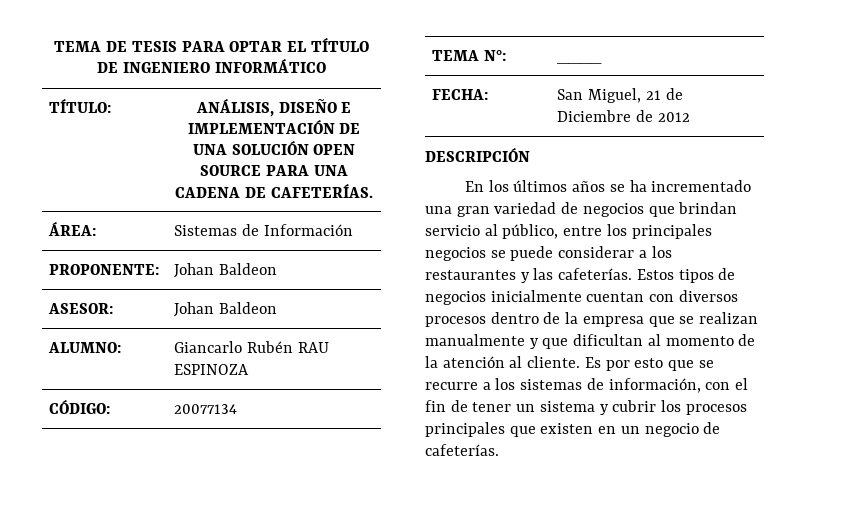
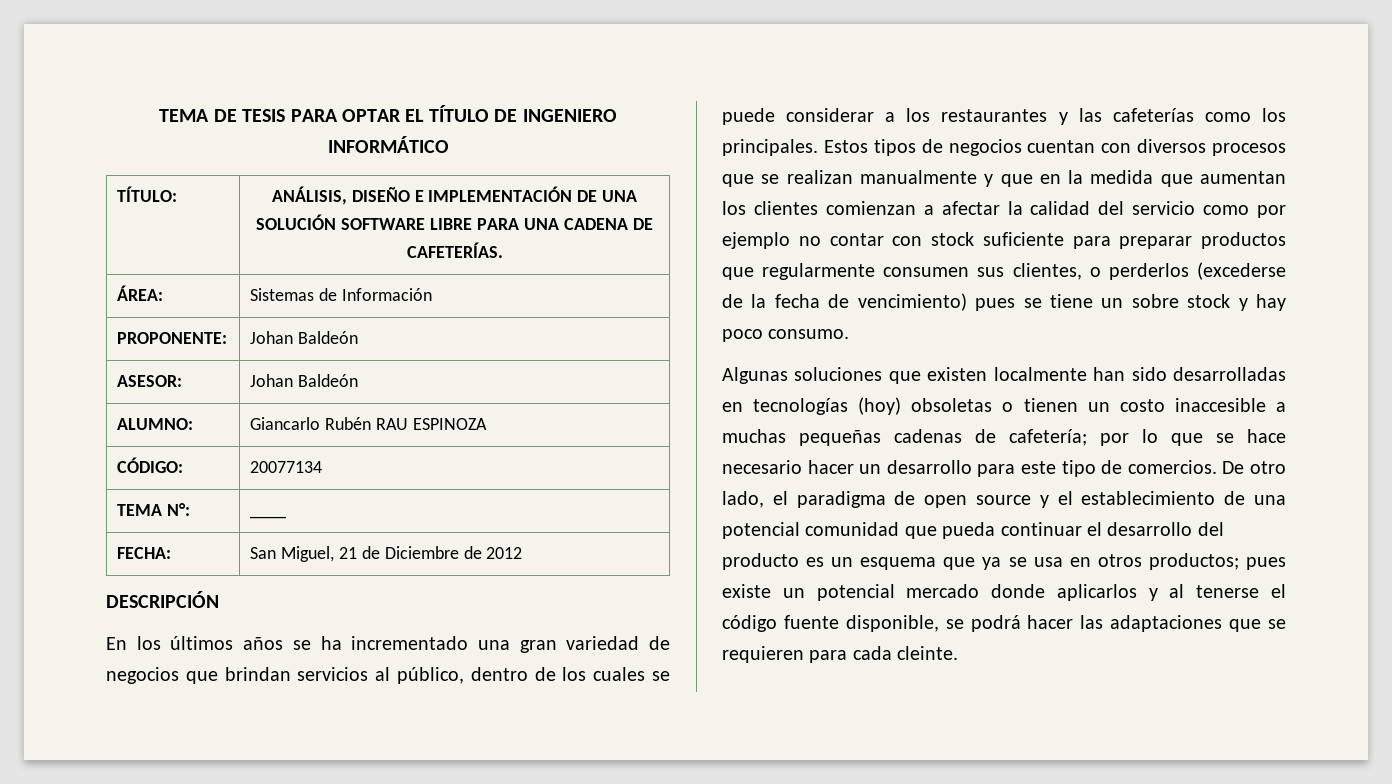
[313,144,356,155] [200,165,262,176] OPEN SOURCE -> [341,218,473,230] SOFTWARE LIBRE
[219,263,278,275] Baldeon -> [298,331,359,344] Baldeón
[219,302,278,314] Baldeon -> [298,374,359,387] Baldeón
[425,225,480,236] servicio -> [297,667,369,681] servicios
[563,224,712,239] [425,247,486,261] entre los principales negocios -> [470,667,646,681] dentro de los cuales
[558,268,633,280] cafeterías. -> [1112,108,1286,122] [722,139,818,156] cafeterías como los principales.
[490,290,582,302] inicialmente -> (1022, 147) none
[490,312,644,327] dentro de la empresa -> (1286, 149) none
[573,334,756,346] [425,356,714,371] [425,378,749,393] [425,400,747,415] [425,422,721,437] [425,444,499,456] dificultan al momento de la atención al cliente. Es por esto que se recurre a los sistemas de información, con el fin de tener un sistema y cubrir los procesos principales que existen en un negocio de cafeterías. -> [1039,170,1286,187] [722,201,1286,218] [722,232,1286,249] [722,262,1286,280] [722,293,1286,311] [722,329,850,342] [722,367,1286,384] [722,397,1286,415] [722,429,1286,446] [722,460,1286,477] [722,491,1286,508] [722,522,1224,539] [722,553,1287,570] [722,584,1286,601] [722,615,1286,632] [722,646,959,663] en la medida que aumentan los clientes comienzan a afectar la calidad del servicio como por ejemplo no contar con stock suficiente para preparar productos que regularmente consumen sus clientes, o perderlos (excederse de la fecha de vencimiento) pues se tiene un sobre stock y hay poco consumo. // Algunas soluciones que existen localmente han sido desarrolladas en tecnologías (hoy) obsoletas o tienen un costo inaccesible a muchas pequeñas cadenas de cafetería; por lo que se hace necesario hacer un desarrollo para este tipo de comercios. De otro lado, el paradigma de open source y el establecimiento de una potencial comunidad que pueda continuar el desarrollo del producto es un esquema que ya se usa en otros productos; pues existe un potencial mercado donde aplicarlos y al tenerse el código fuente disponible, se podrá hacer las adaptaciones que se requieren para cada cleinte.

